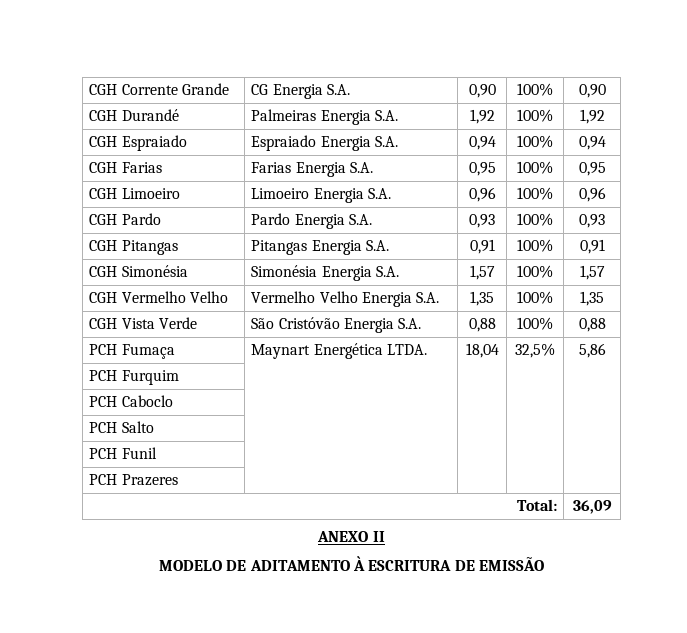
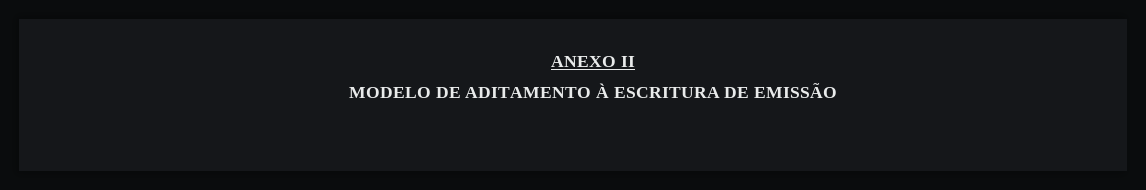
[89,83,229,95] [251,84,350,99] [468,84,496,98] [517,83,553,96] [578,84,606,98] [89,109,179,121] [251,109,398,125] [469,109,495,124] [517,109,553,122] [579,109,605,124] [89,135,187,151] [251,135,398,151] [468,136,496,150] [517,135,553,148] [578,136,606,150] [89,162,162,173] [251,162,373,177] [468,162,496,176] [517,161,553,174] [578,162,606,176] [89,188,180,199] [251,188,391,203] [468,187,496,202] [517,187,553,200] [578,187,606,202] [89,213,161,225] [251,213,372,229] [469,214,495,228] [517,213,553,226] [579,214,605,228] [89,240,178,255] [251,240,389,255] [469,239,495,254] [517,239,553,252] [579,239,605,254] [89,265,188,277] [251,265,399,281] [469,265,495,280] [517,265,553,278] [579,265,605,280] [89,291,228,303] [251,291,440,307] [470,291,494,306] [517,291,553,304] [580,291,604,306] [89,317,197,329] [251,317,422,333] [468,318,496,332] [517,317,553,330] [578,318,606,332] [89,344,175,359] [251,343,427,359] [465,343,499,358] [515,343,555,358] [578,343,606,358] [89,370,179,385] [89,395,173,407] [89,421,154,433] [89,447,157,459] [89,474,178,486] [516,499,557,511] [572,500,612,514] CGH Corrente Grande | CG Energia S.A. | 0,90 | 100% | 0,90 // CGH Durandé | Palmeiras Energia S.A. | 1,92 | 100% | 1,92 // CGH Espraiado | Espraiado Energia S.A. | 0,94 | 100% | 0,94 // CGH Farias | Farias Energia S.A. | 0,95 | 100% | 0,95 // CGH Limoeiro | Limoeiro Energia S.A. | 0,96 | 100% | 0,96 // CGH Pardo | Pardo Energia S.A. | 0,93 | 100% | 0,93 // CGH Pitangas | Pitangas Energia S.A. | 0,91 | 100% | 0,91 // CGH Simonésia | Simonésia Energia S.A. | 1,57 | 100% | 1,57 // CGH Vermelho Velho | Vermelho Velho Energia S.A. | 1,35 | 100% | 1,35 // CGH Vista Verde | São Cristóvão Energia S.A. | 0,88 | 100% | 0,88 // PCH Fumaça | Maynart Energética LTDA. | 18,04 | 32,5% | 5,86 // PCH Furquim | | | | // PCH Caboclo | | | | // PCH Salto | | | | // PCH Funil | | | | // PCH Prazeres | | | | // Total: | 36,09 // -> (551, 61) none

